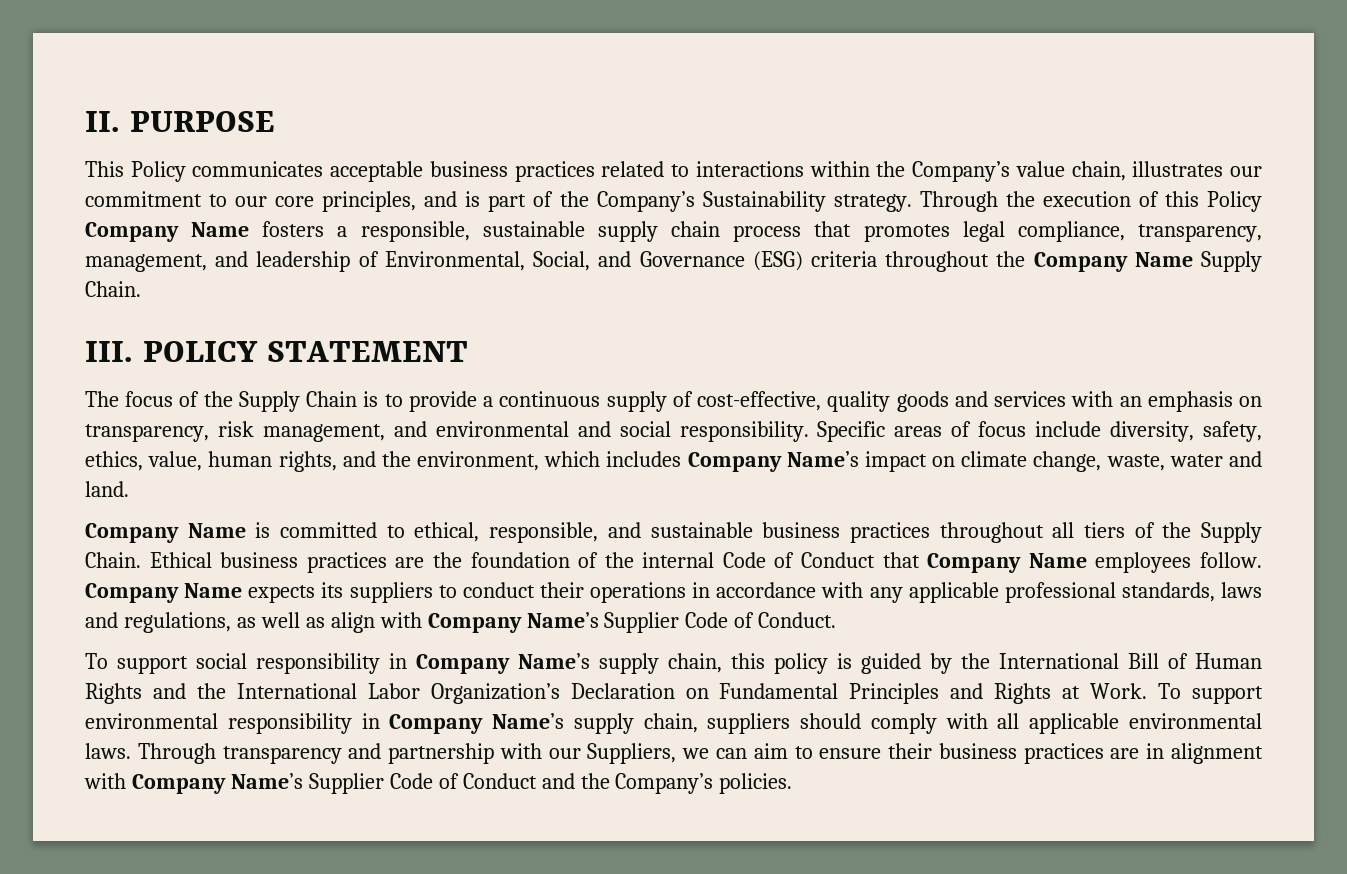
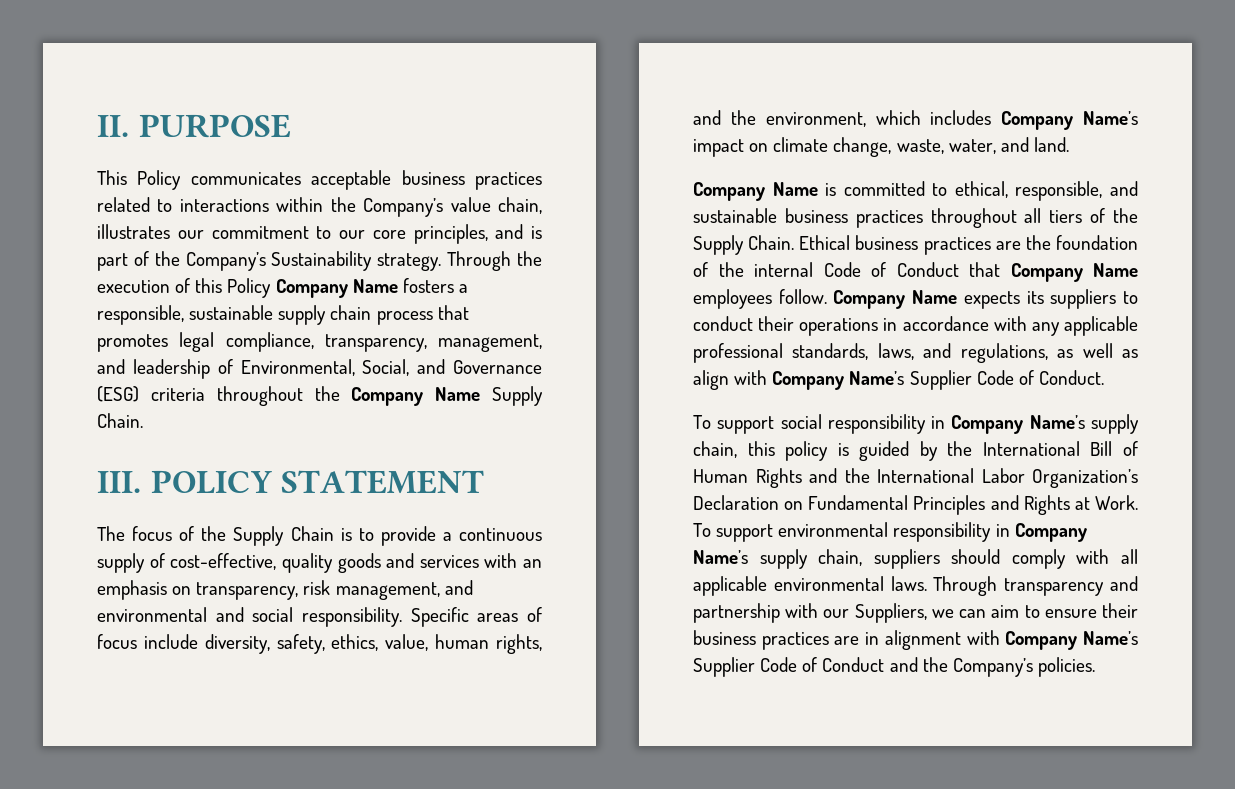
[1169,454,1223,467] water -> [948,139,996,154] water,
[1221,582,1262,598] laws -> [877,343,914,360] laws,

